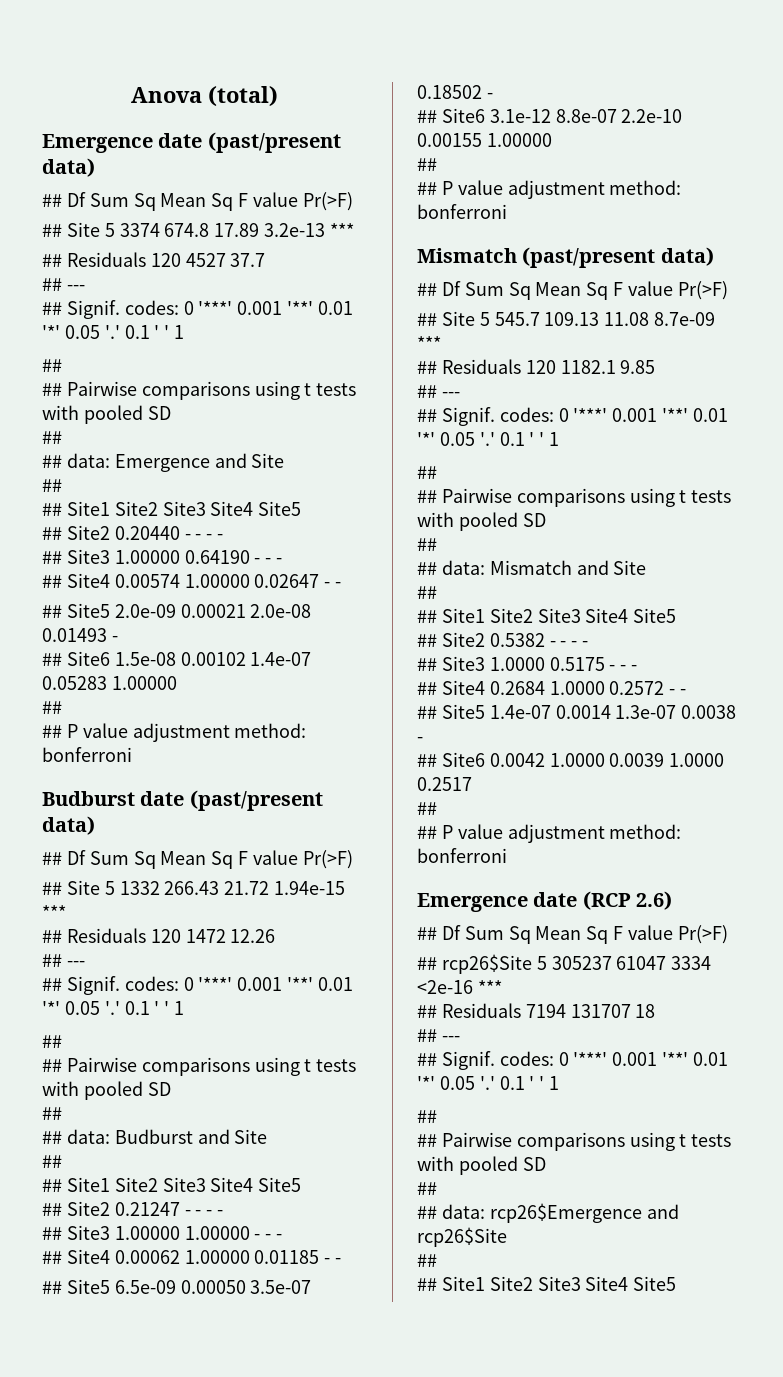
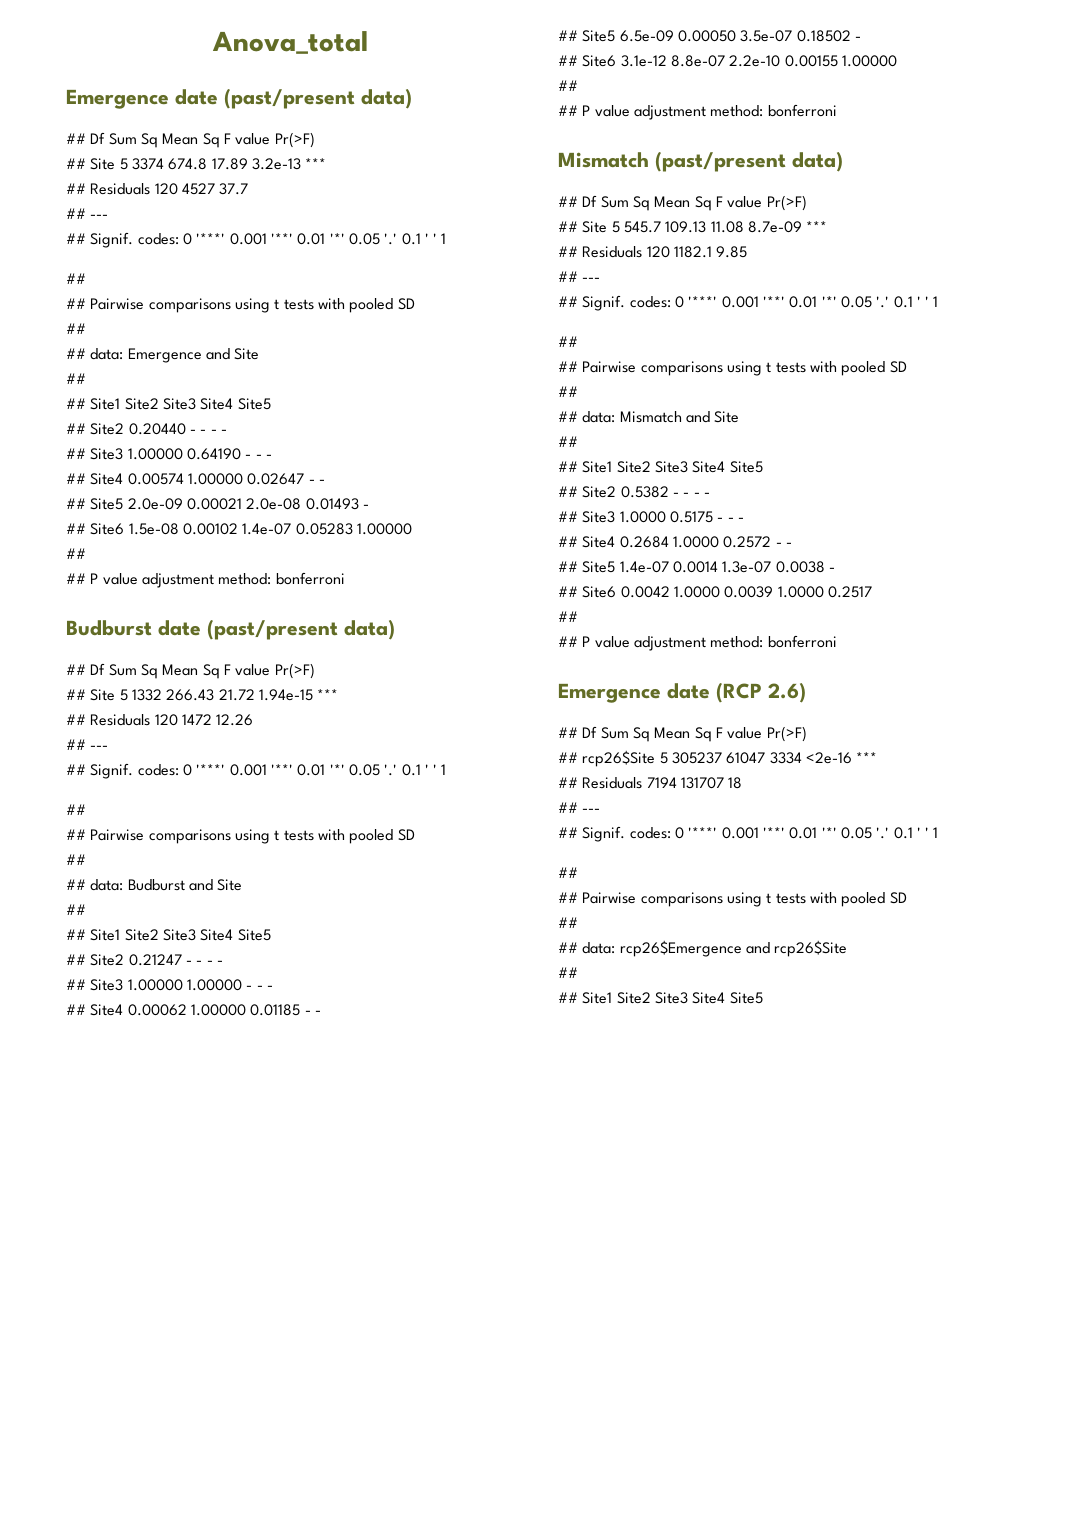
[130,86,278,107] Anova (total) -> [212,31,368,54] Anova_total

